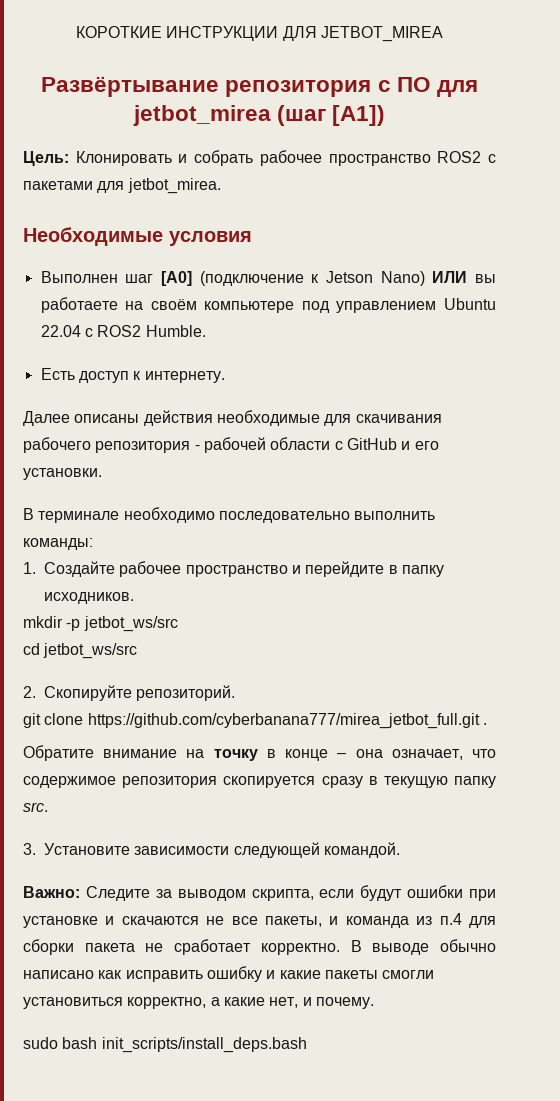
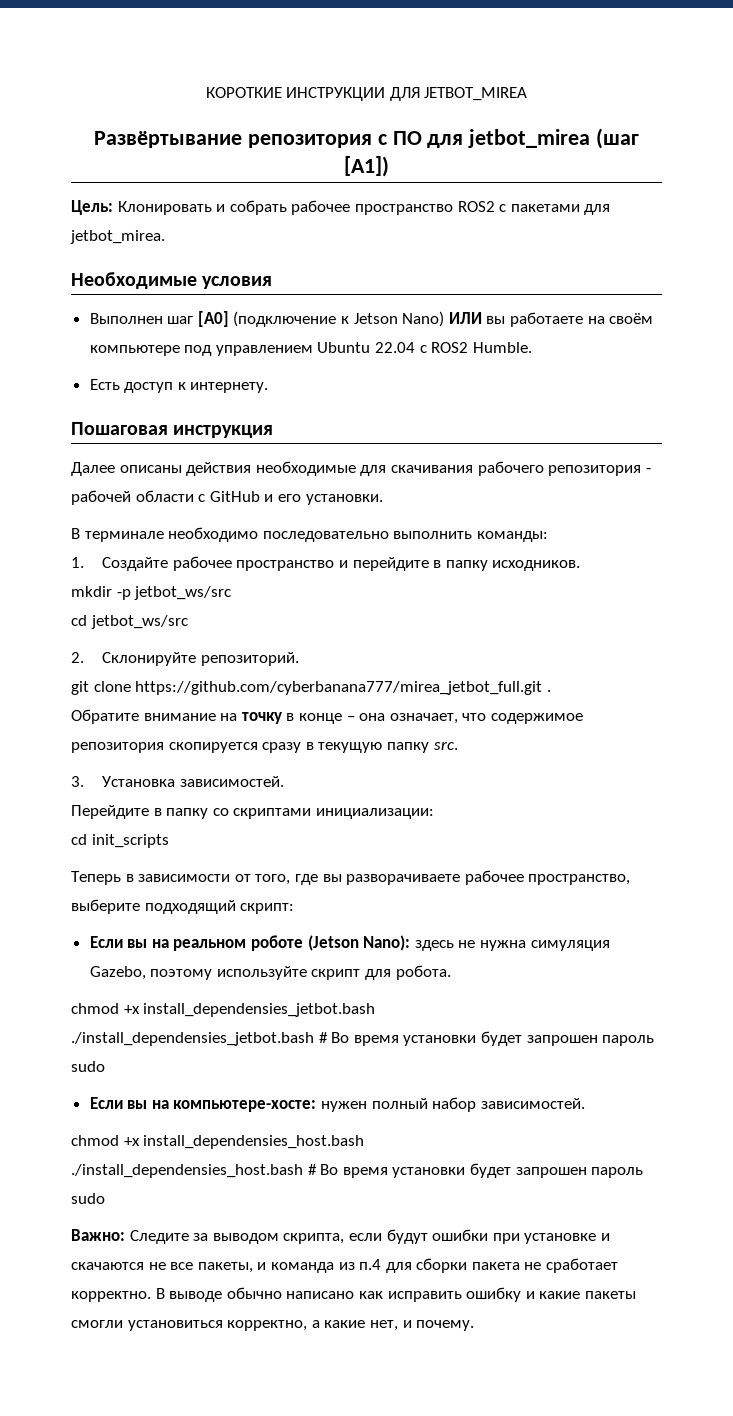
(225, 377) none -> [71,422,274,438] // Пошаговая инструкция
[44,685,133,701] Скопируйте -> [102,652,197,666] Склонируйте
[44,842,401,858] Установите зависимости следующей командой. -> [102,776,284,787] [71,805,434,819] [71,834,169,848] [71,870,631,885] [71,899,295,914] [89,935,610,951] [89,965,451,980] [71,1003,376,1017] [71,1031,655,1046] [71,1061,105,1072] [89,1097,585,1112] [71,1135,365,1149] [71,1163,644,1178] [71,1193,105,1204] Установка зависимостей. // Перейдите в папку со скриптами инициализации: // cd init_scripts // Теперь в зависимости от того, где вы разворачиваете рабочее пространство, выберите подходящий скрипт: // Если вы на реальном роботе (Jetson Nano): здесь не нужна симуляция Gazebo, поэтому используйте скрипт для робота. // chmod +x install_dependensies_jetbot.bash // ./install_dependensies_jetbot.bash # Во время установки будет запрошен пароль sudo // Если вы на компьютере-хосте: нужен полный набор зависимостей. // chmod +x install_dependensies_host.bash // ./install_dependensies_host.bash # Во время установки будет запрошен пароль sudo
[23,1037,307,1053] // sudo bash init_scripts/install_deps.bash -> (475, 1325) none

